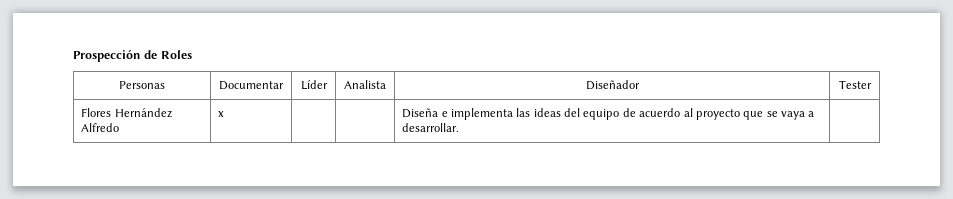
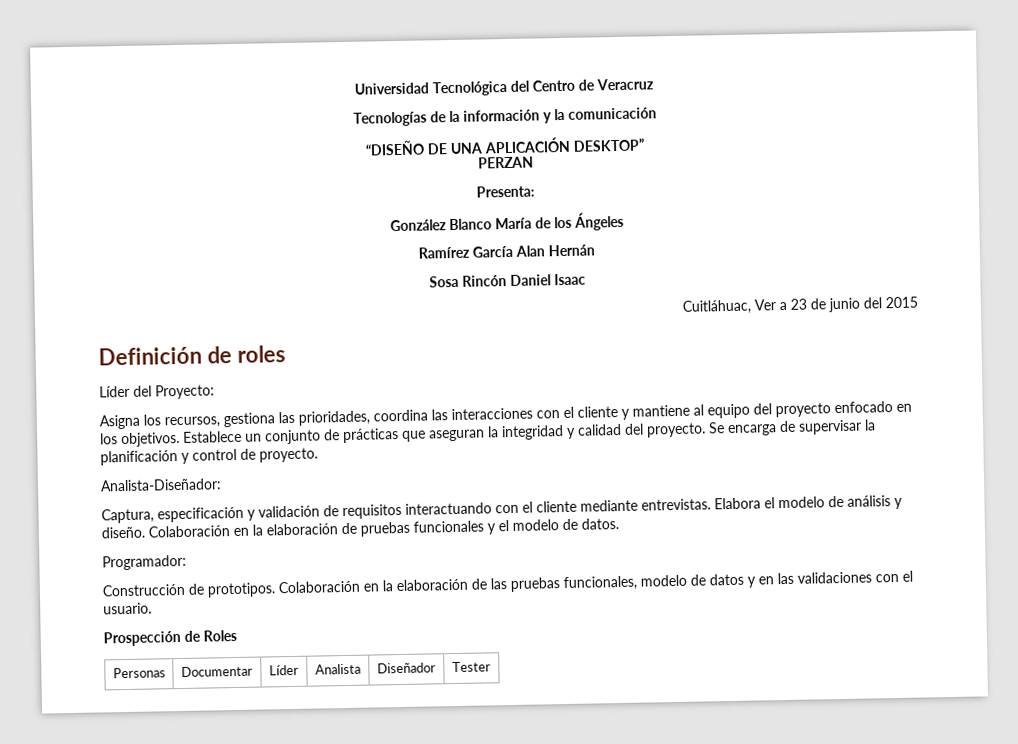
(73, 56) none -> [354,78,654,97] [352,107,657,127] [365,136,645,156] [477,156,534,169] [476,185,535,198] [389,211,624,232] [418,244,595,259] [429,273,586,288] [682,296,918,315] [98,345,286,366] [99,384,215,400] [99,401,912,430] [100,419,876,448] [100,447,318,466] [100,478,222,492] [101,495,903,524] [101,518,619,539] [102,554,187,571] [102,570,913,598] [103,602,152,615] Universidad Tecnológica del Centro de Veracruz // Tecnologías de la información y la comunicación // “DISEÑO DE UNA APLICACIÓN DESKTOP” // PERZAN // Presenta: // González Blanco María de los Ángeles // Ramírez García Alan Hernán // Sosa Rincón Daniel Isaac // Cuitláhuac, Ver a 23 de junio del 2015 // Definición de roles // Líder del Proyecto: // Asigna los recursos, gestiona las prioridades, coordina las interacciones con el cliente y mantiene al equipo del proyecto enfocado en los objetivos. Establece un conjunto de prácticas que aseguran la integridad y calidad del proyecto. Se encarga de supervisar la planificación y control de proyecto. // Analista-Diseñador: // Captura, especificación y validación de requisitos interactuando con el cliente mediante entrevistas. Elabora el modelo de análisis y diseño. Colaboración en la elaboración de pruebas funcionales y el modelo de datos. // Programador: // Construcción de prototipos. Colaboración en la elaboración de las pruebas funcionales, modelo de datos y en las validaciones con el usuario. //
[81,108,172,118] [81,123,120,132] [218,111,225,117] [402,108,815,120] [402,123,460,132] // Flores Hernández Alfredo | x | | | Diseña e implementa las ideas del equipo de acuerdo al proyecto que se vaya a desarrollar. | -> (491, 667) none

